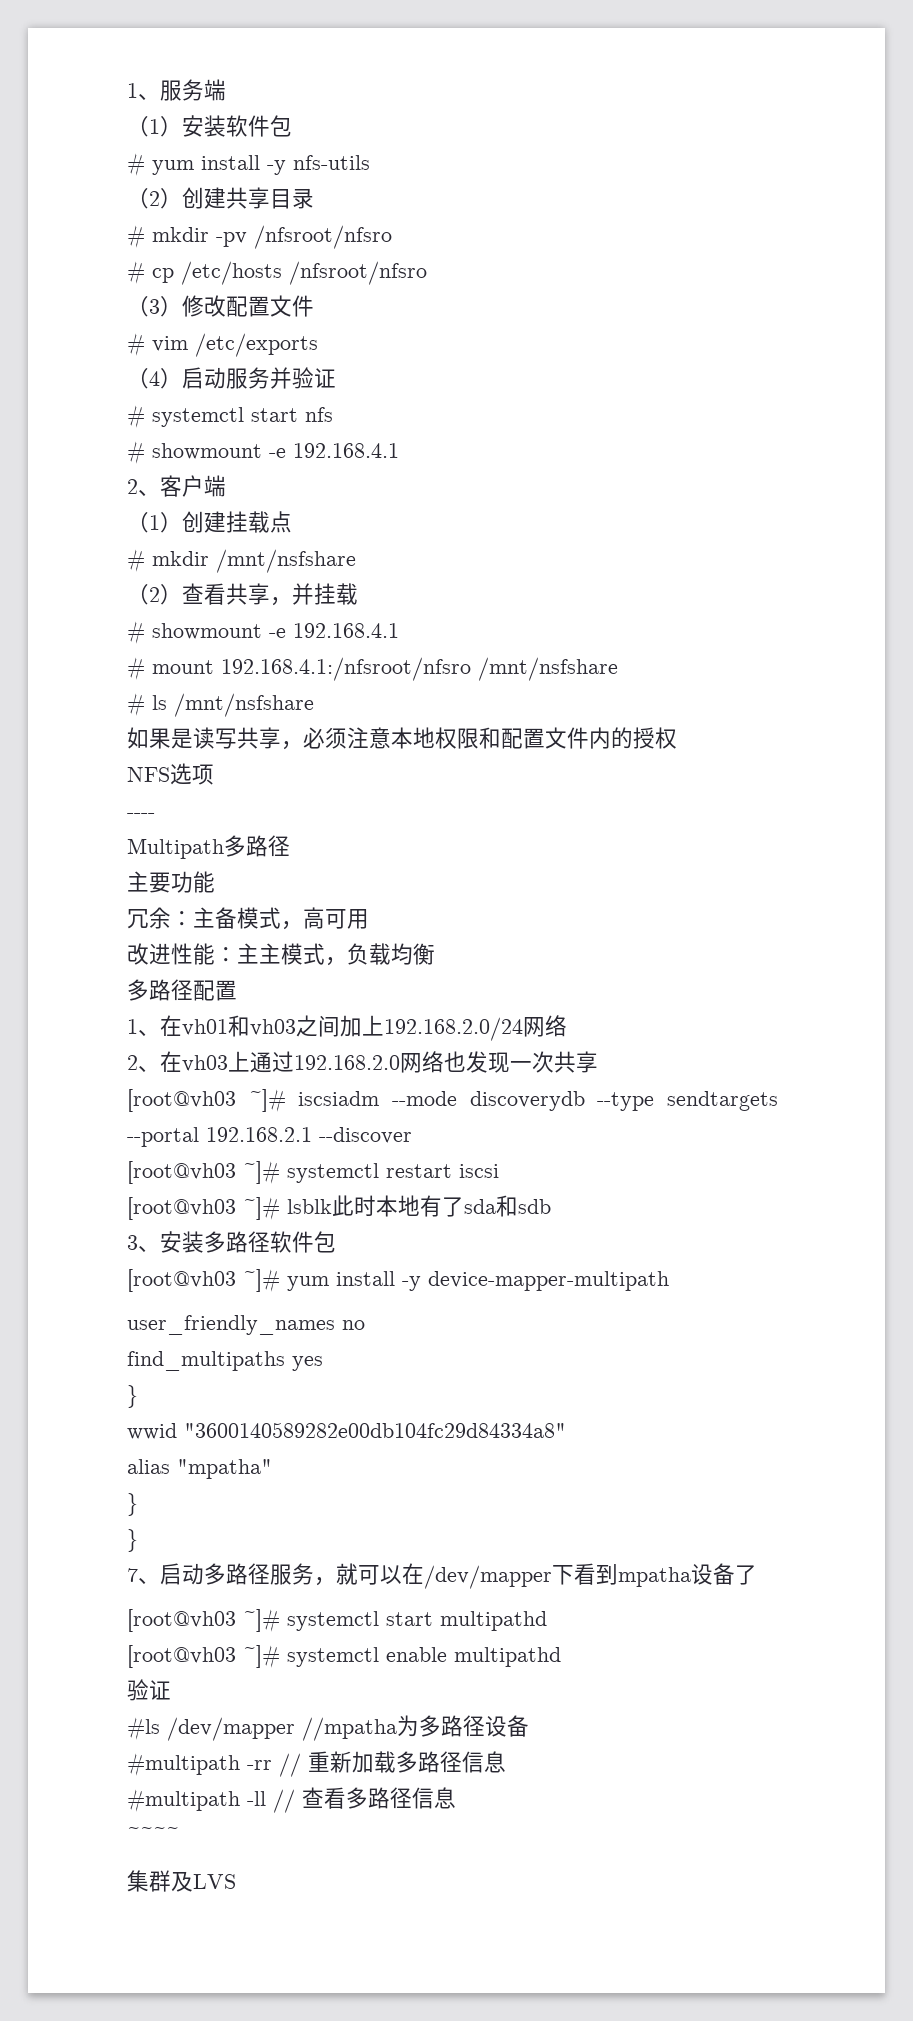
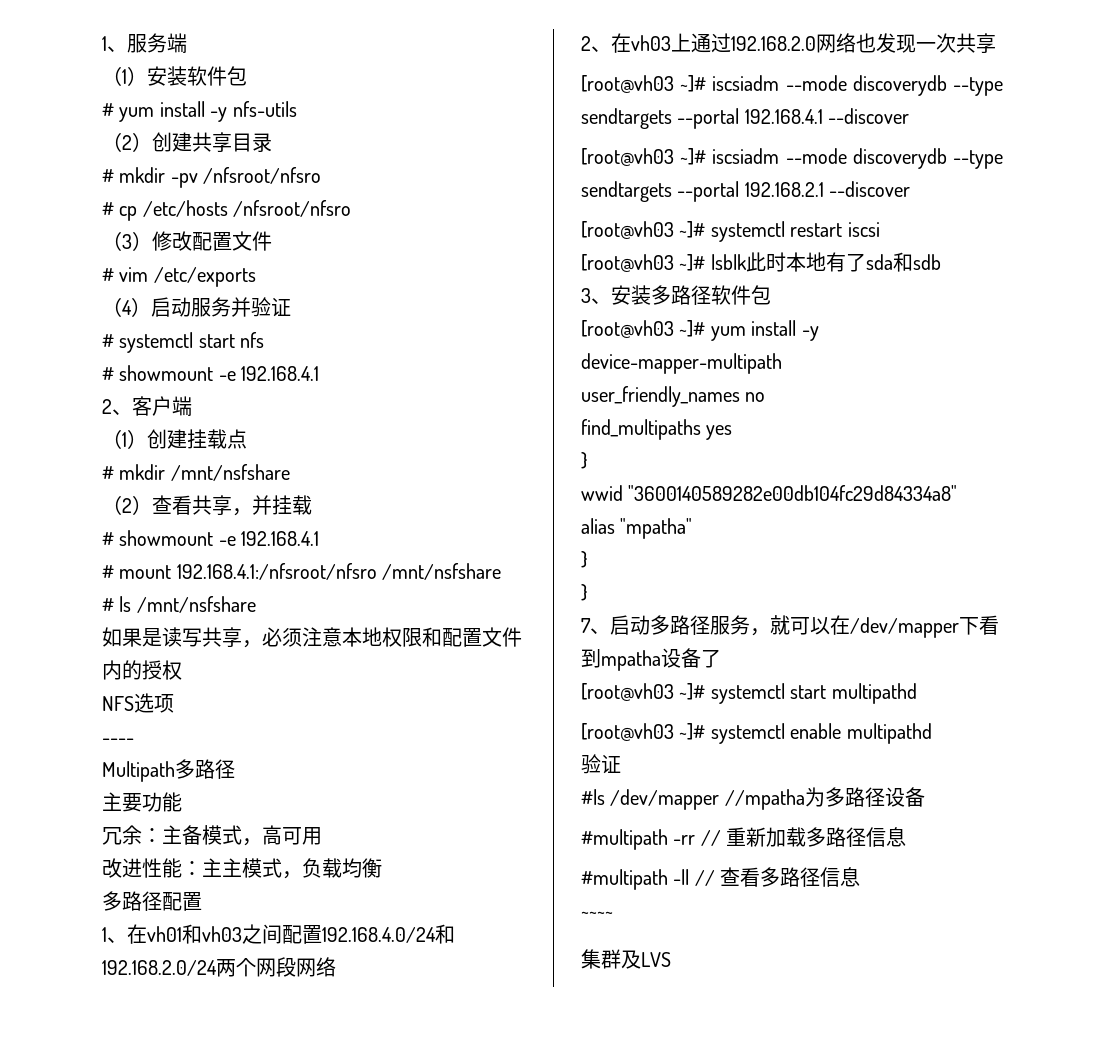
[340,1015,523,1041] 加上192.168.2.0/24 -> [282,924,455,944] [102,957,296,977] 配置192.168.4.0/24和192.168.2.0/24两个网段
(598, 1062) none -> [581,75,1003,96] [581,108,910,129] // [root@vh03 ~]# iscsiadm --mode discoverydb --type sendtargets --portal 192.168.4.1 --discover

